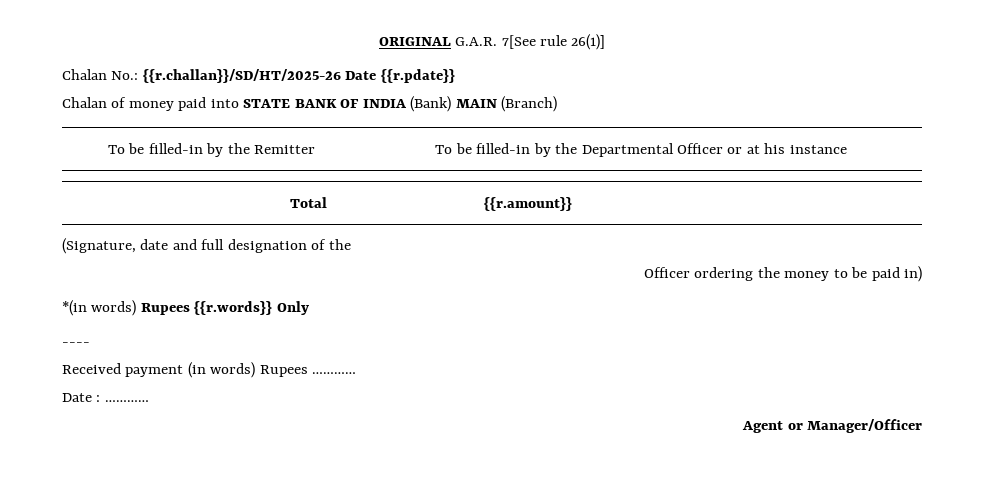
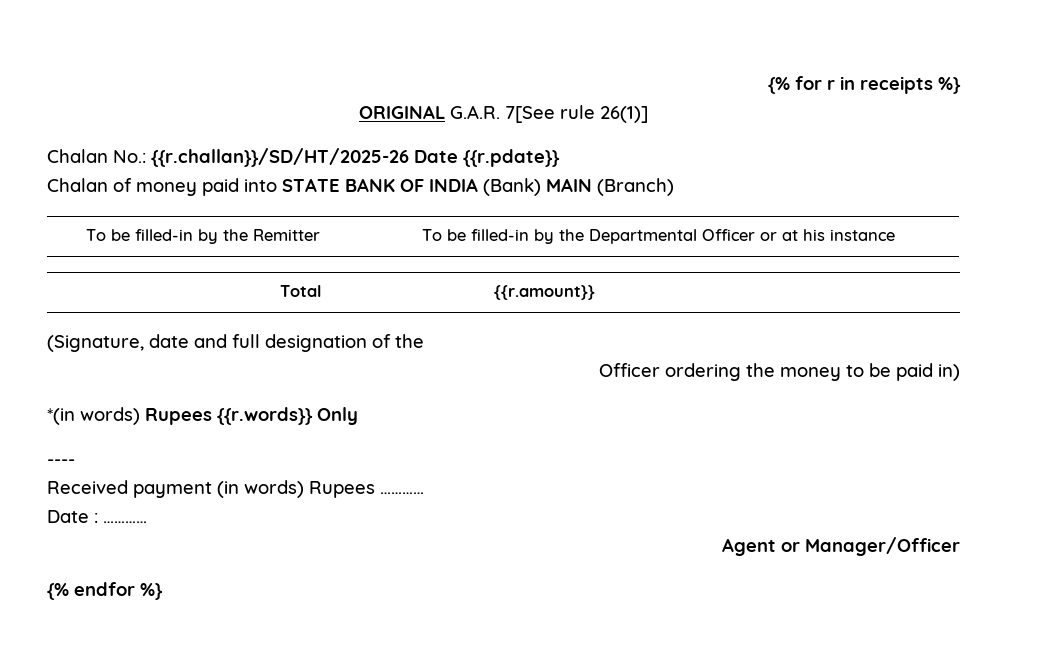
(378, 41) none -> [768,76,961,94] {% for r in receipts %} //
(923, 426) none -> [47,582,163,600] // {% endfor %}

